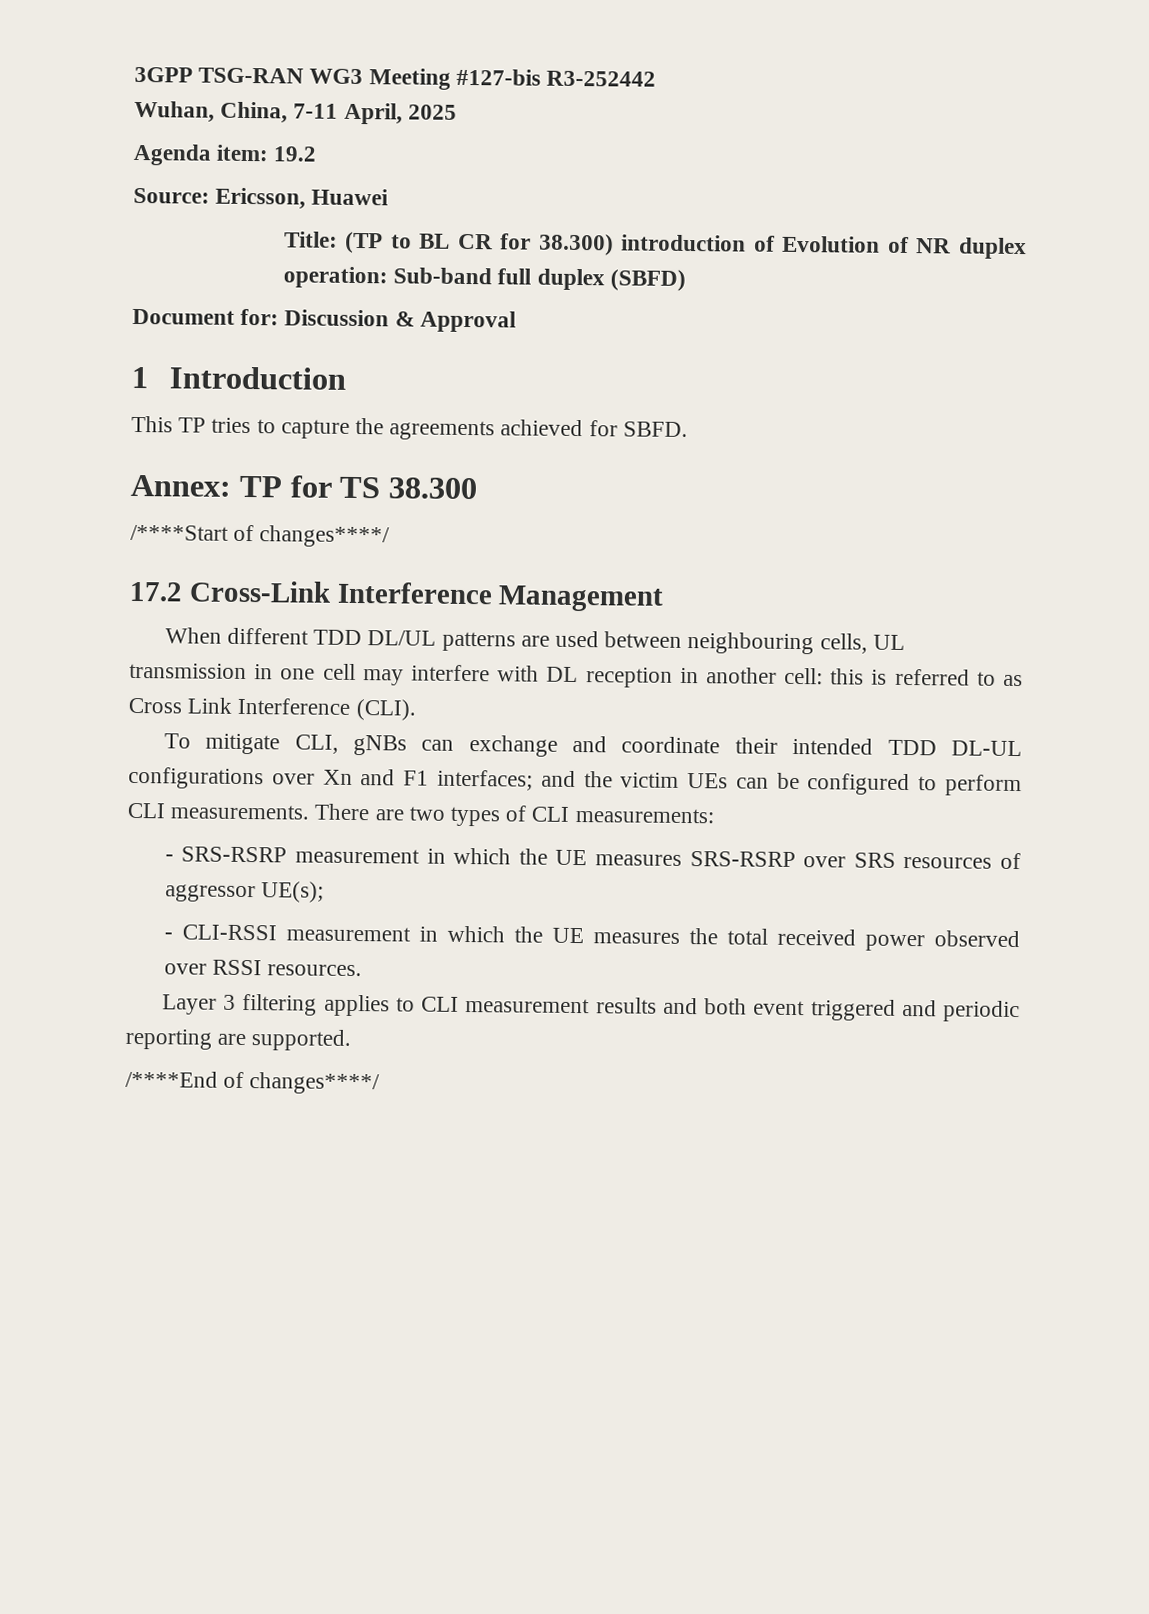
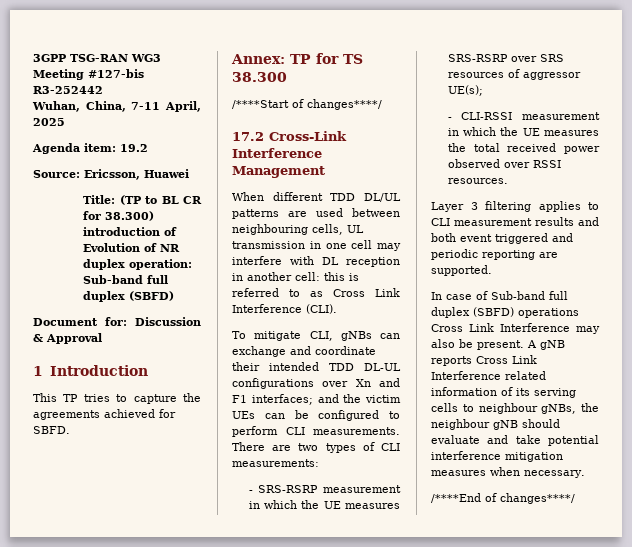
(352, 1040) none -> [431,291,568,300] [431,307,579,318] [431,323,600,334] [431,339,565,350] [431,355,537,366] [431,371,546,380] [431,387,576,398] [431,403,599,414] [431,419,560,430] [431,435,599,446] [431,451,563,462] [431,467,585,478] // In case of Sub-band full duplex (SBFD) operations Cross Link Interference may also be present. A gNB reports Cross Link Interference related information of its serving cells to neighbour gNBs, the neighbour gNB should evaluate and take potential interference mitigation measures when necessary.

